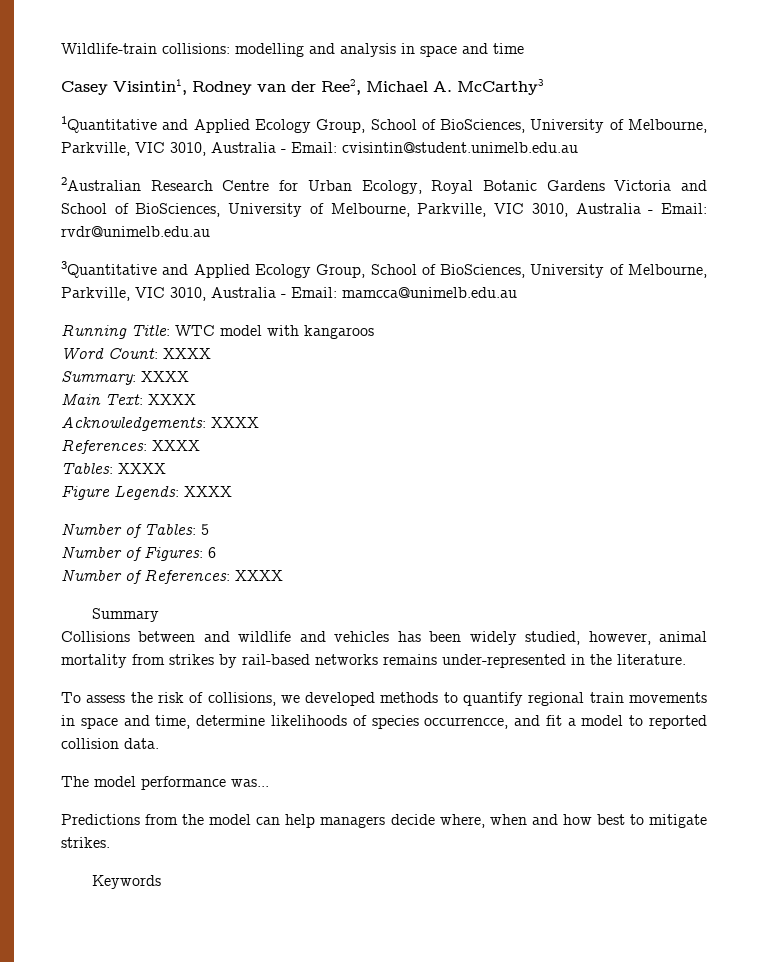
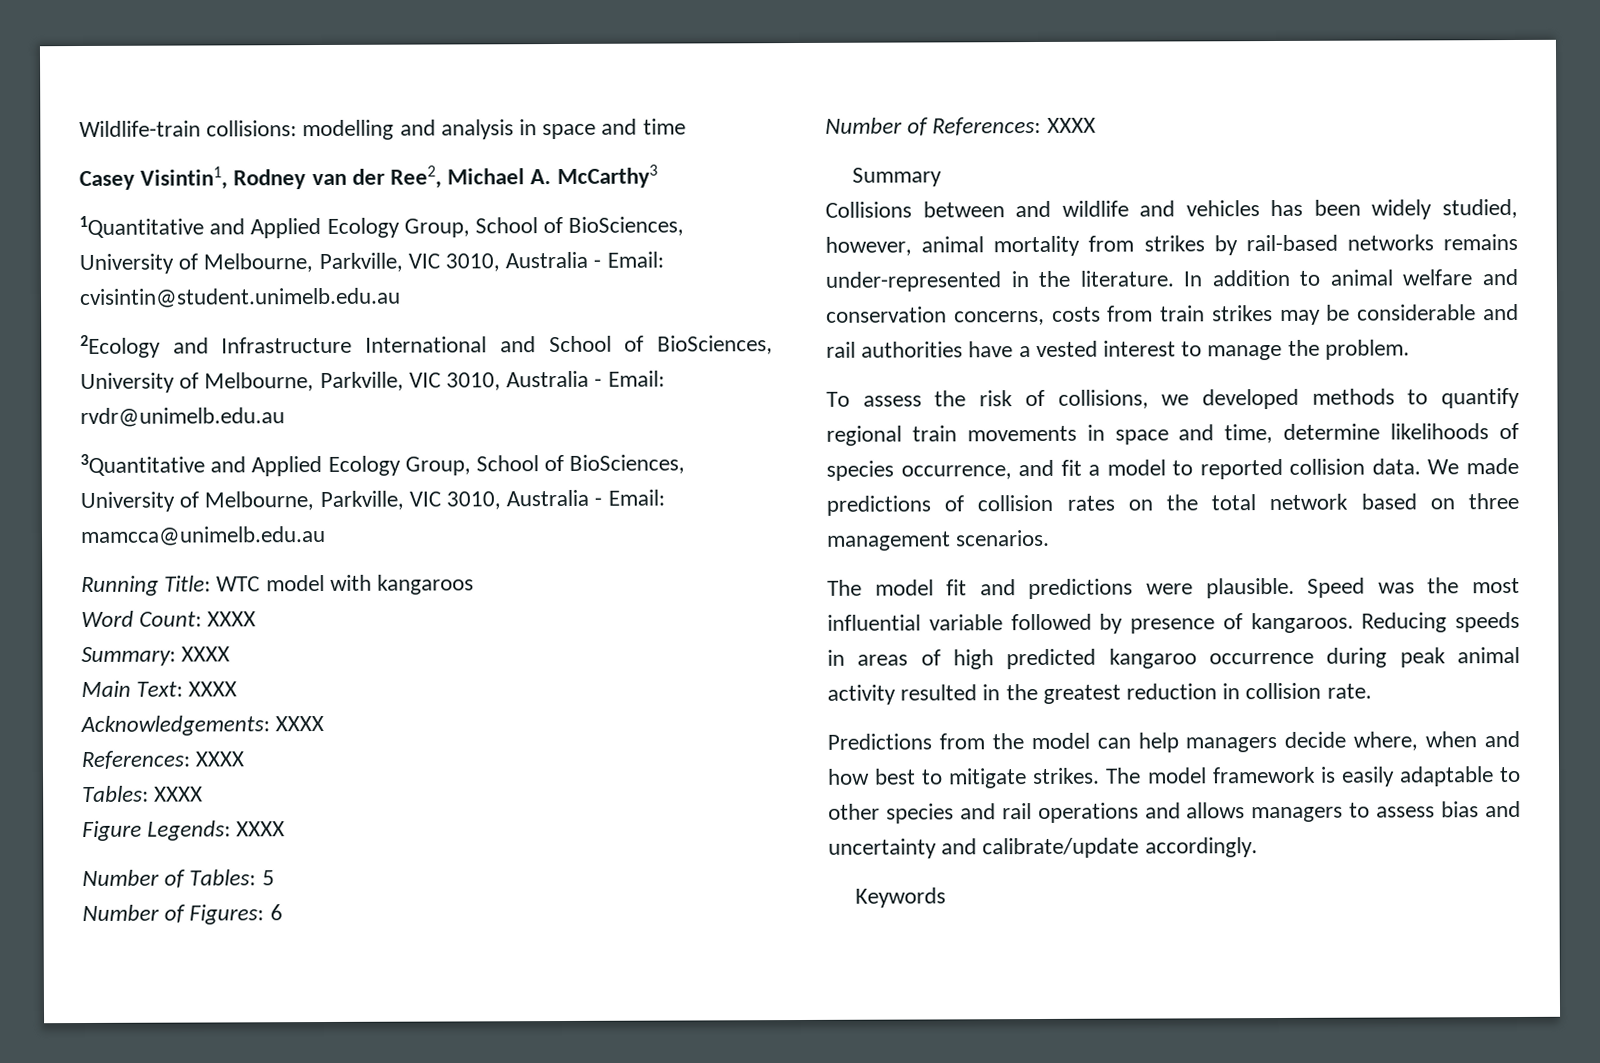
[61,177,672,194] 2Australian Research Centre for Urban Ecology, Royal Botanic Gardens Victoria -> [80,334,488,359] 2Ecology and Infrastructure International
(686, 659) none -> [1183,268,1518,287] [826,303,1519,326] [826,339,1410,361] In addition to animal welfare and conservation concerns, costs from train strikes may be considerable and rail authorities have a vested interest to manage the problem.
[424,717,509,729] occurrencce, -> [900,465,1012,480] occurrence,
[61,776,269,790] // The model performance was... -> [1427,457,1519,475] [826,492,1519,516] [827,529,1051,551] [827,577,1520,600] [827,611,1520,634] [827,646,1520,670] [827,682,1372,705] We made predictions of collision rates on the total network based on three management scenarios. // The model fit and predictions were plausible. Speed was the most influential variable followed by presence of kangaroos. Reducing speeds in areas of high predicted kangaroo occurrence during peak animal activity resulted in the greatest reduction in collision rate.
(110, 842) none -> [1105,766,1521,787] [828,800,1521,824] [828,837,1258,859] The model framework is easily adaptable to other species and rail operations and allows managers to assess bias and uncertainty and calibrate/update accordingly.

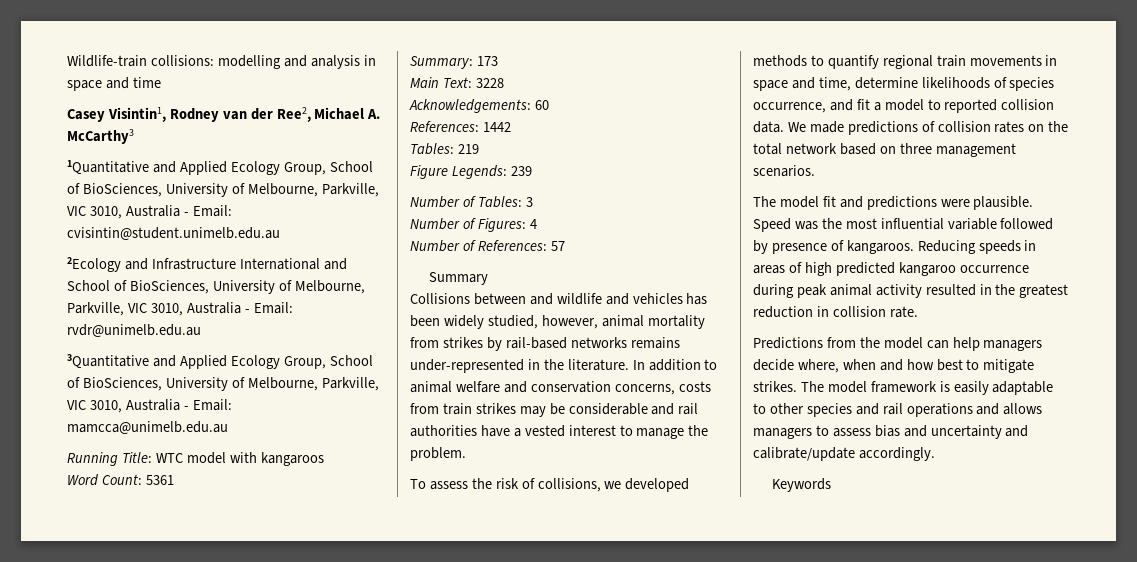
[207,611,257,627] XXXX -> [145,475,174,485] 5361
[181,646,231,662] XXXX -> [476,56,498,66] 173
[188,681,238,697] XXXX -> [475,78,504,88] 3228
[275,715,325,732] [81,750,245,770] [82,785,204,803] XXXX // References: XXXX // Tables: XXXX -> [534,100,549,110] [410,121,511,132] [410,143,479,155] 60 // References: 1442 // Tables: 219
[236,821,286,837] XXXX -> [510,166,532,176] 239
[261,870,275,886] 5 -> [525,197,533,207] 3
[269,904,283,921] 6 -> [529,219,537,229] 4
[1046,117,1096,133] XXXX -> [550,241,565,251] 57

